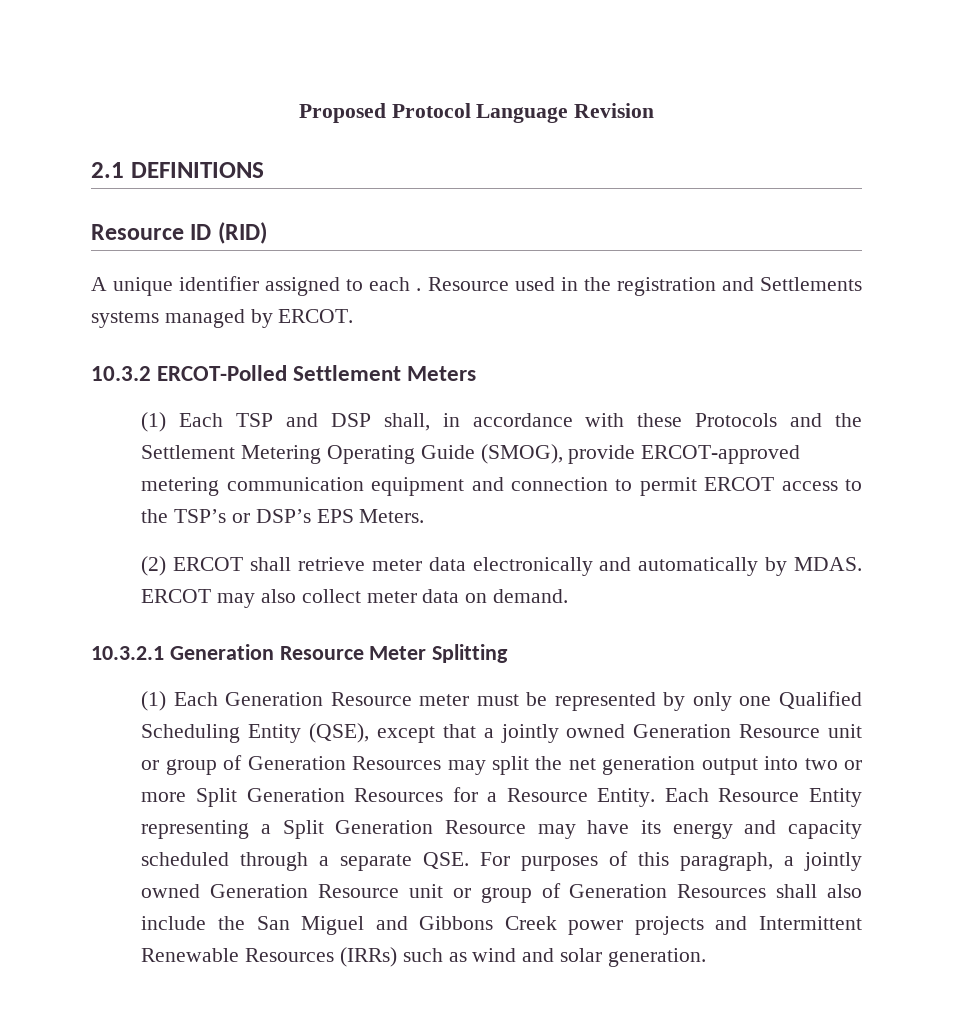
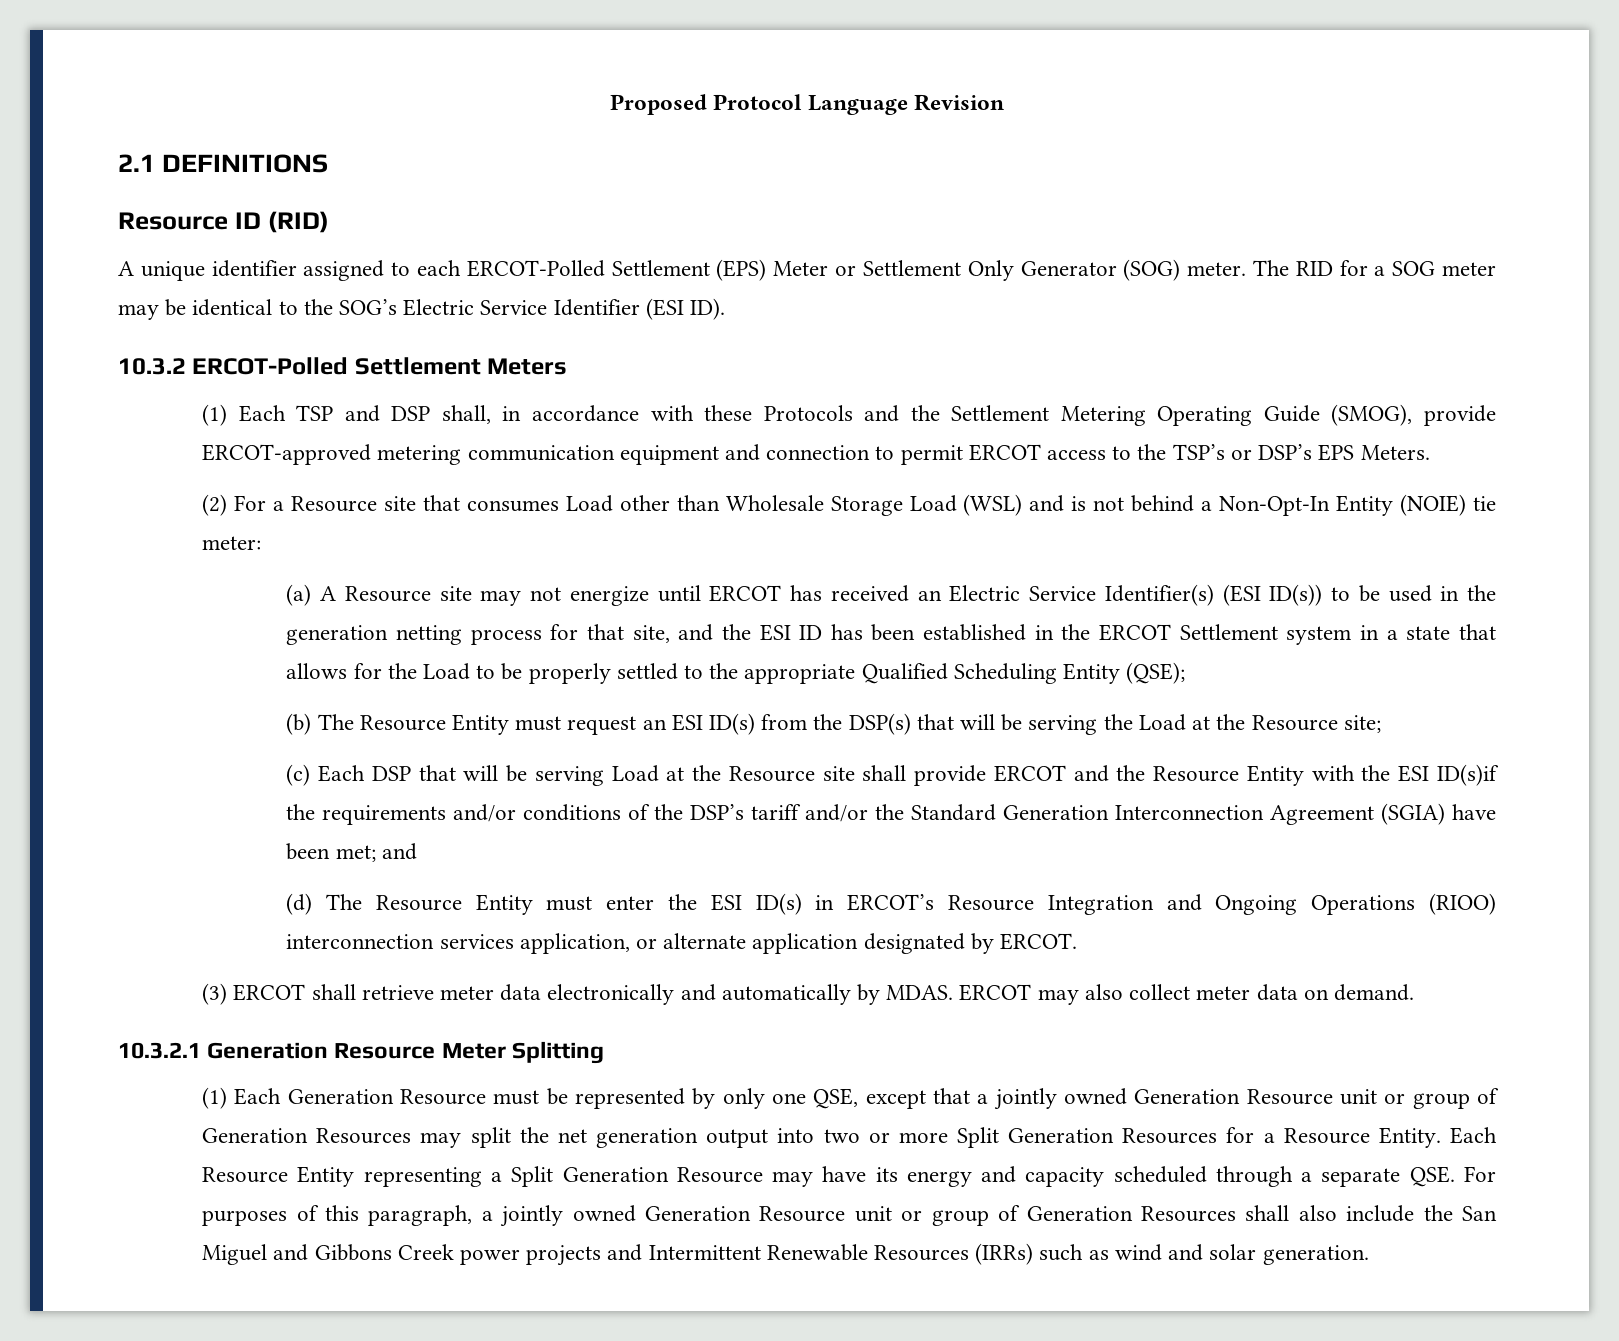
[416,277,863,296] [91,309,354,328] . Resource used in the registration and Settlements systems managed by ERCOT. -> [466,259,1497,281] [118,298,726,320] ERCOT-Polled Settlement (EPS) Meter or Settlement Only Generator (SOG) meter. The RID for a SOG meter may be identical to the SOG’s Electric Service Identifier (ESI ID).
(167, 566) none -> [234,494,1497,516] [202,536,262,550] [286,584,1496,606] [286,624,1496,645] [286,662,1186,684] [286,713,1381,735] [286,764,1500,786] [286,803,1496,825] [286,843,417,862] [286,893,1496,915] [286,933,1077,954] [202,983,228,1005] For a Resource site that consumes Load other than Wholesale Storage Load (WSL) and is not behind a Non-Opt-In Entity (NOIE) tie meter: // (a) A Resource site may not energize until ERCOT has received an Electric Service Identifier(s) (ESI ID(s)) to be used in the generation netting process for that site, and the ESI ID has been established in the ERCOT Settlement system in a state that allows for the Load to be properly settled to the appropriate Qualified Scheduling Entity (QSE); // (b) The Resource Entity must request an ESI ID(s) from the DSP(s) that will be serving the Load at the Resource site; // (c) Each DSP that will be serving Load at the Resource site shall provide ERCOT and the Resource Entity with the ESI ID(s)if the requirements and/or conditions of the DSP’s tariff and/or the Standard Generation Interconnection Agreement (SGIA) have been met; and // (d) The Resource Entity must enter the ESI ID(s) in ERCOT’s Resource Integration and Ongoing Operations (RIOO) interconnection services application, or alternate application designated by ERCOT. // (3)
[419,694,470,706] meter -> (487, 1097) none
[778,691,862,709] [141,723,370,743] Qualified Scheduling Entity (QSE), -> [813,1088,859,1109] QSE,

